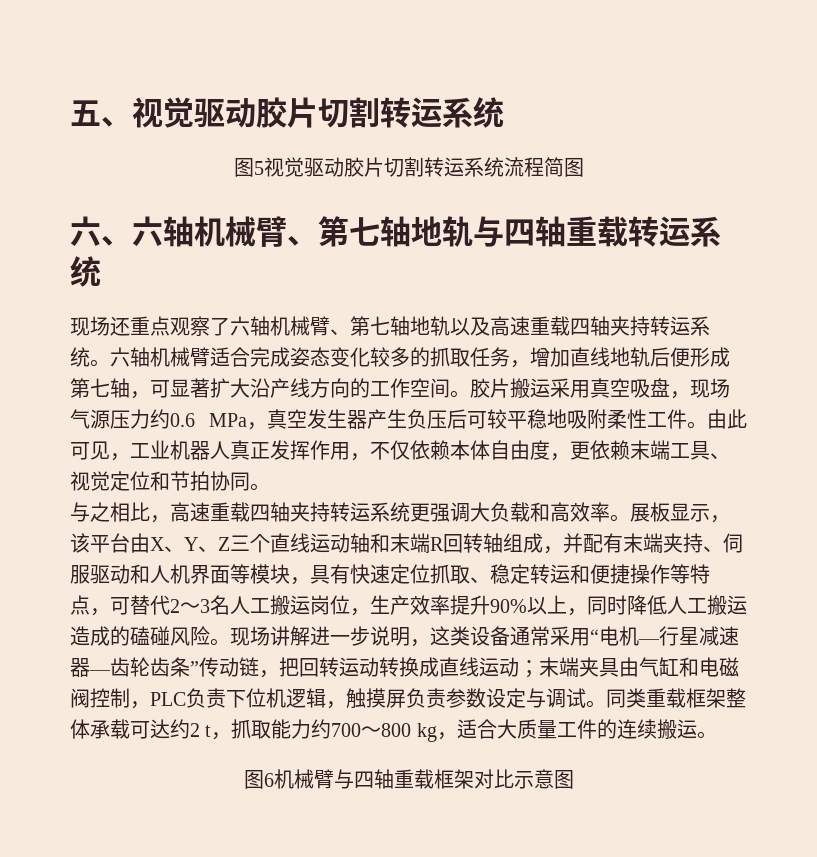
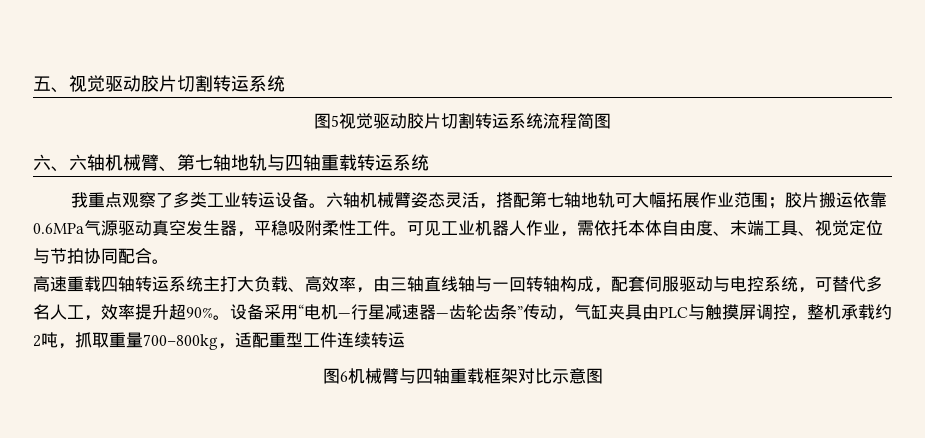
[70,316,130,336] 现场还 -> [70,192,88,208] 我
[230,316,710,336] [70,347,730,368] [70,378,730,399] [70,409,747,430] [70,440,450,461] 六轴机械臂、第七轴地轨以及高速重载四轴夹持转运系统。六轴机械臂适合完成姿态变化较多的抓取任务，增加直线地轨后便形成第七轴，可显著扩大沿产线方向的工作空间。胶片搬运采用真空吸盘，现场气源压力约0.6 MPa，真空发生器产生负压后可较平稳地吸附柔性工件。由此可见，工业机器人真正发挥作用，不仅依赖 -> [172,192,887,209] [33,220,628,237] 多类工业转运设备。六轴机械臂姿态灵活，搭配第七轴地轨可大幅拓展作业范围；胶片搬运依靠0.6MPa气源驱动真空发生器，平稳吸附柔性工件。可见工业机器人作业，需依托
[550,440,630,461] ，更依赖 -> [713,231,730,236] 、
[150,471,170,491] 和 -> [33,248,50,264] 与
[250,483,270,491] [70,502,730,523] [70,533,743,554] [70,564,710,585] [70,595,747,616] [70,626,550,647] 。 // 与之相比，高速重载四轴夹持转运系统更强调大负载和高效率。展板显示，该平台由X、Y、Z三个直线运动轴和末端R回转轴组成，并配有末端夹持、伺服驱动和人机界面等模块，具有快速定位抓取、稳定转运和便捷操作等特点，可替代2～3名人工搬运岗位，生产效率提升90%以上，同时降低人工搬运造成的磕碰风险。现场讲解进一步说明，这类设备通常 -> [118,248,169,264] [33,276,883,293] [33,304,264,321] 配合。 // 高速重载四轴转运系统主打大负载、高效率，由三轴直线轴与一回转轴构成，配套伺服驱动与电控系统，可替代多名人工，效率提升超90%。设备
[239,657,739,678] [70,688,746,709] [70,719,717,742] 链，把回转运动转换成直线运动；末端夹具由气缸和电磁阀控制，PLC负责下位机逻辑，触摸屏负责参数设定与调试。同类重载框架整体承载可达约2 t，抓取能力约700～800 kg，适合大质量工件的连续搬运。 -> [557,304,892,321] [33,332,405,350] ，气缸夹具由PLC与触摸屏调控，整机承载约2吨，抓取重量700–800kg，适配重型工件连续转运

